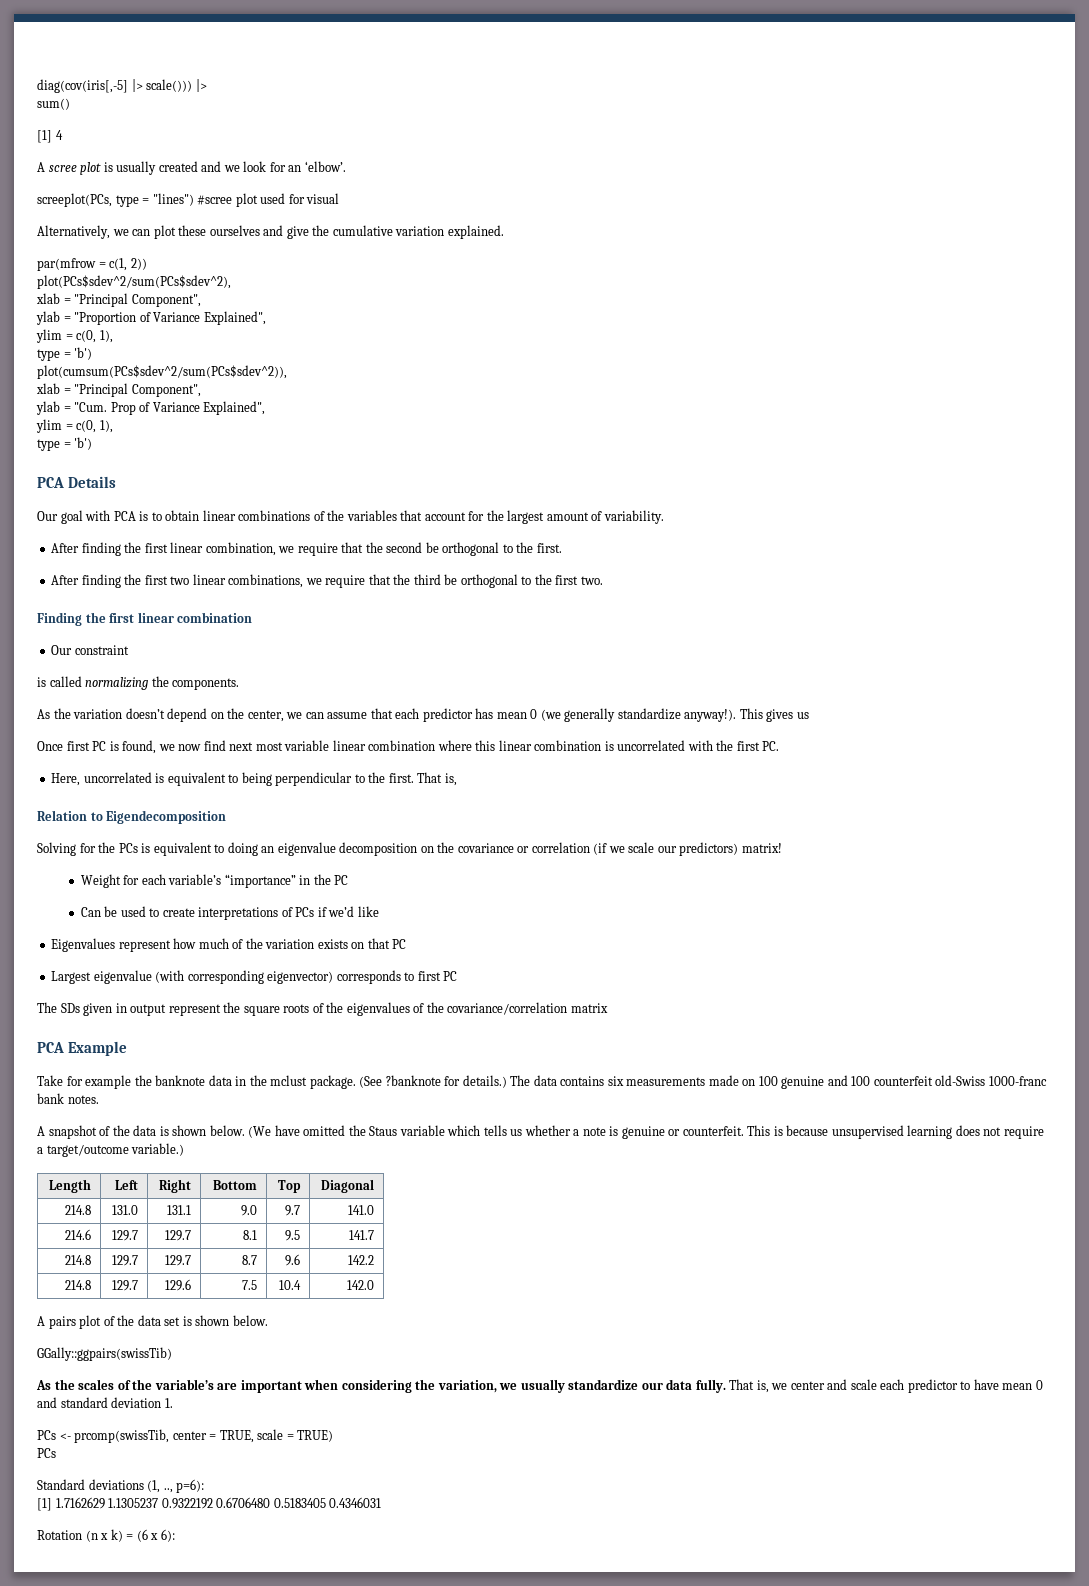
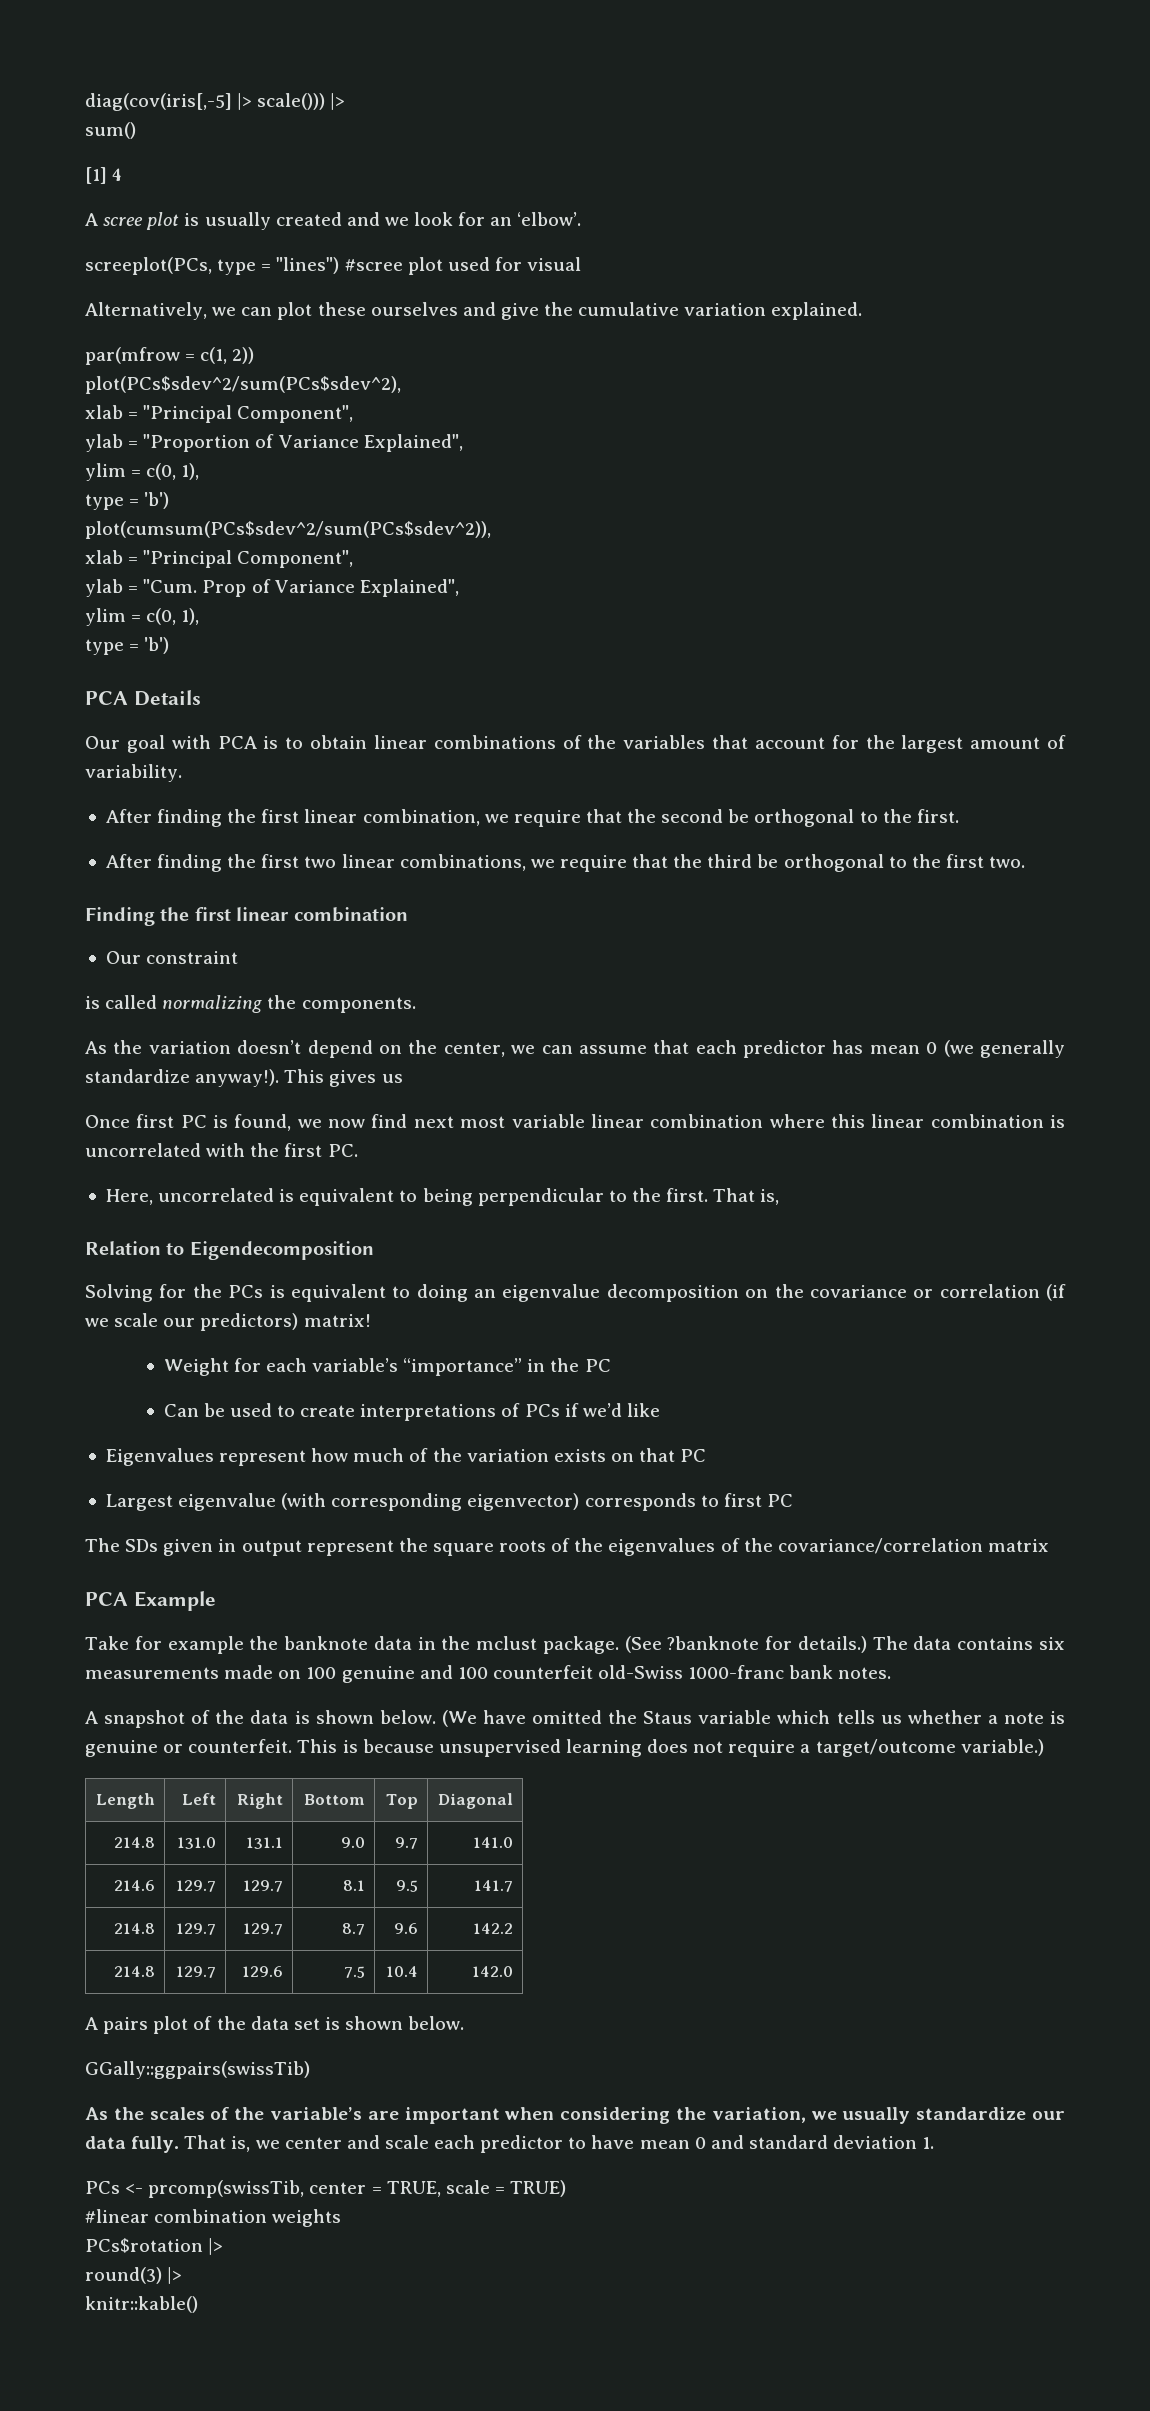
[37,1448,56,1458] [37,1479,205,1493] [37,1497,382,1511] [37,1529,175,1542] PCs // Standard deviations (1, .., p=6): // [1] 1.7162629 1.1305237 0.9322192 0.6706480 0.5183405 0.4346031 // Rotation (n x k) = (6 x 6): -> [85,2209,342,2227] [85,2238,224,2255] [85,2267,183,2284] [85,2296,198,2313] #linear combination weights // PCs$rotation |> // round(3) |> // knitr::kable()

